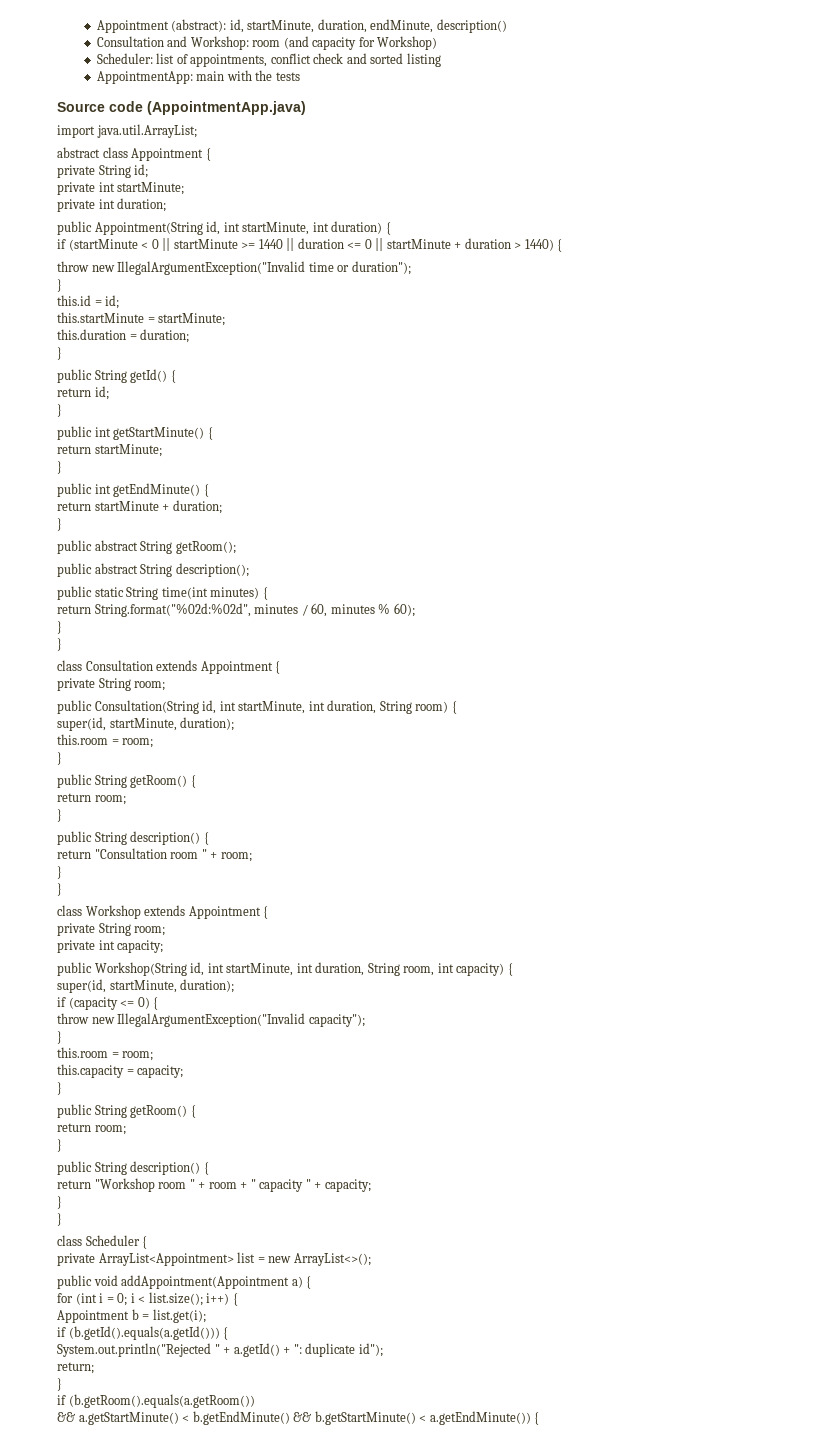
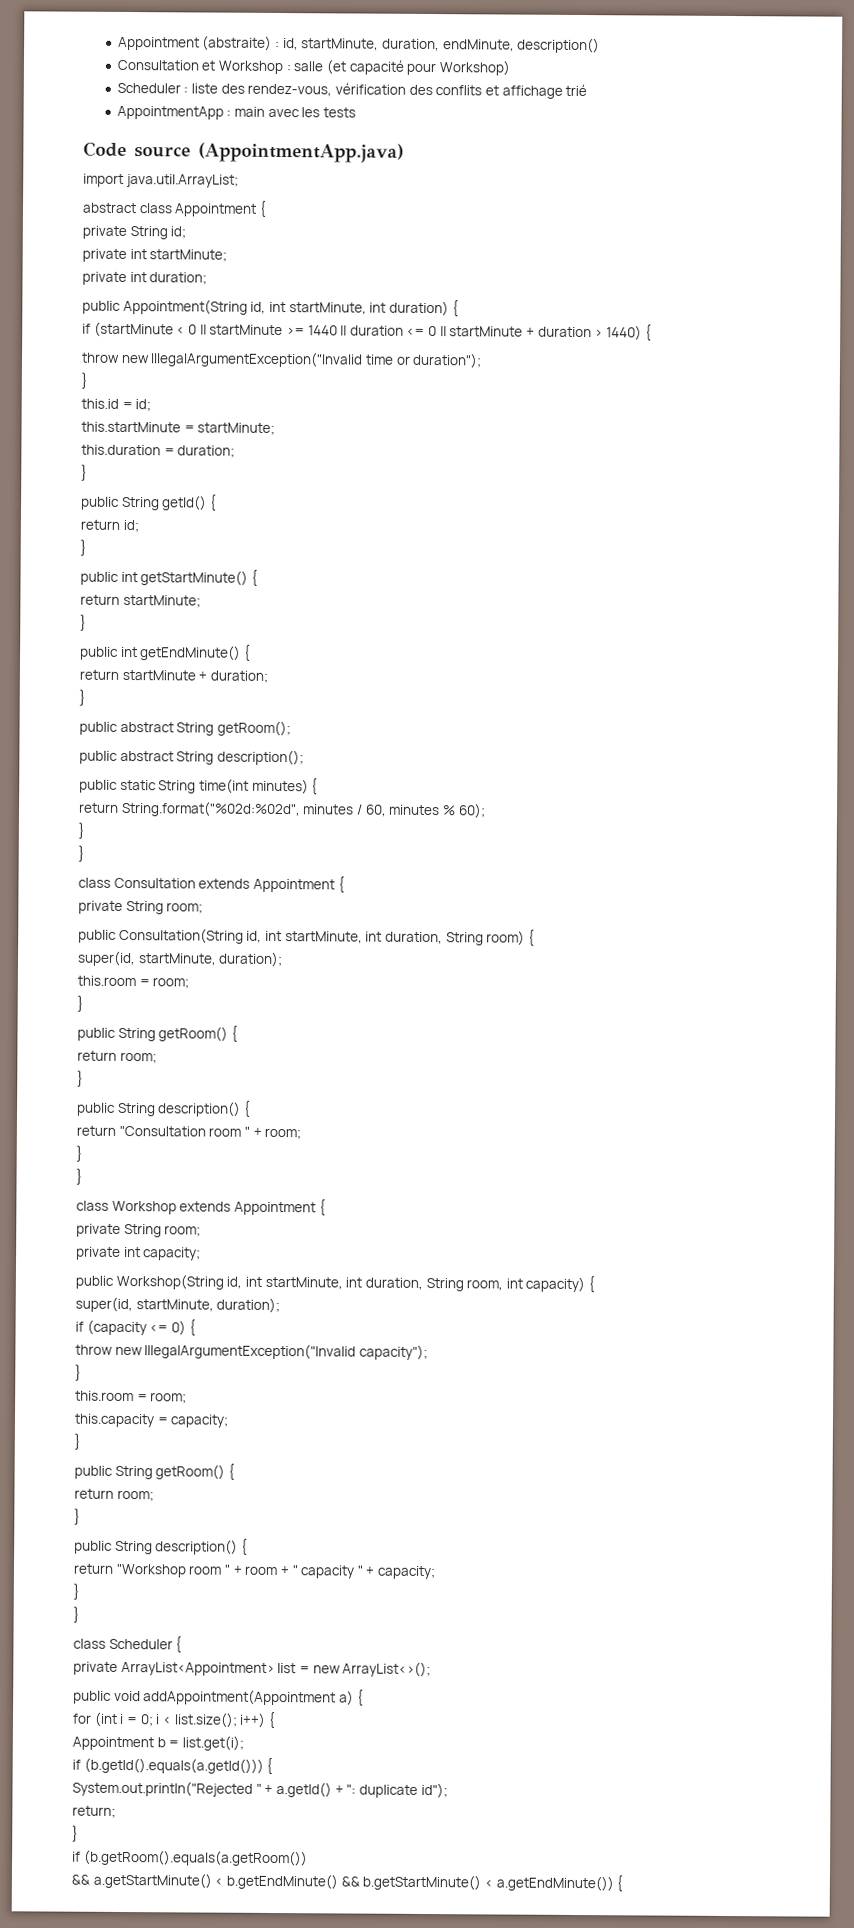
[96,19,227,33] Appointment (abstract): -> [117,35,281,51] Appointment (abstraite) :
[167,36,438,50] [96,53,441,67] [96,70,273,84] and Workshop: room (and capacity for Workshop) // Scheduler: list of appointments, conflict check and sorted listing // AppointmentApp: main with the -> [201,59,510,76] [116,82,588,99] [116,105,321,120] et Workshop : salle (et capacité pour Workshop) // Scheduler : liste des rendez-vous, vérification des conflits et affichage trié // AppointmentApp : main avec les
[57,101,143,112] Source code -> [83,141,191,158] Code source

